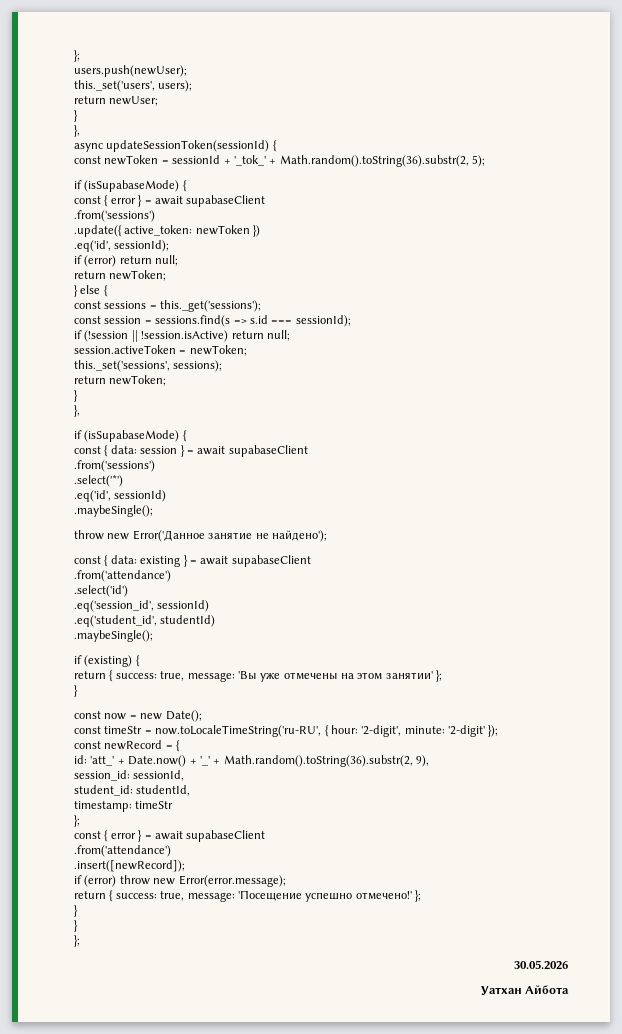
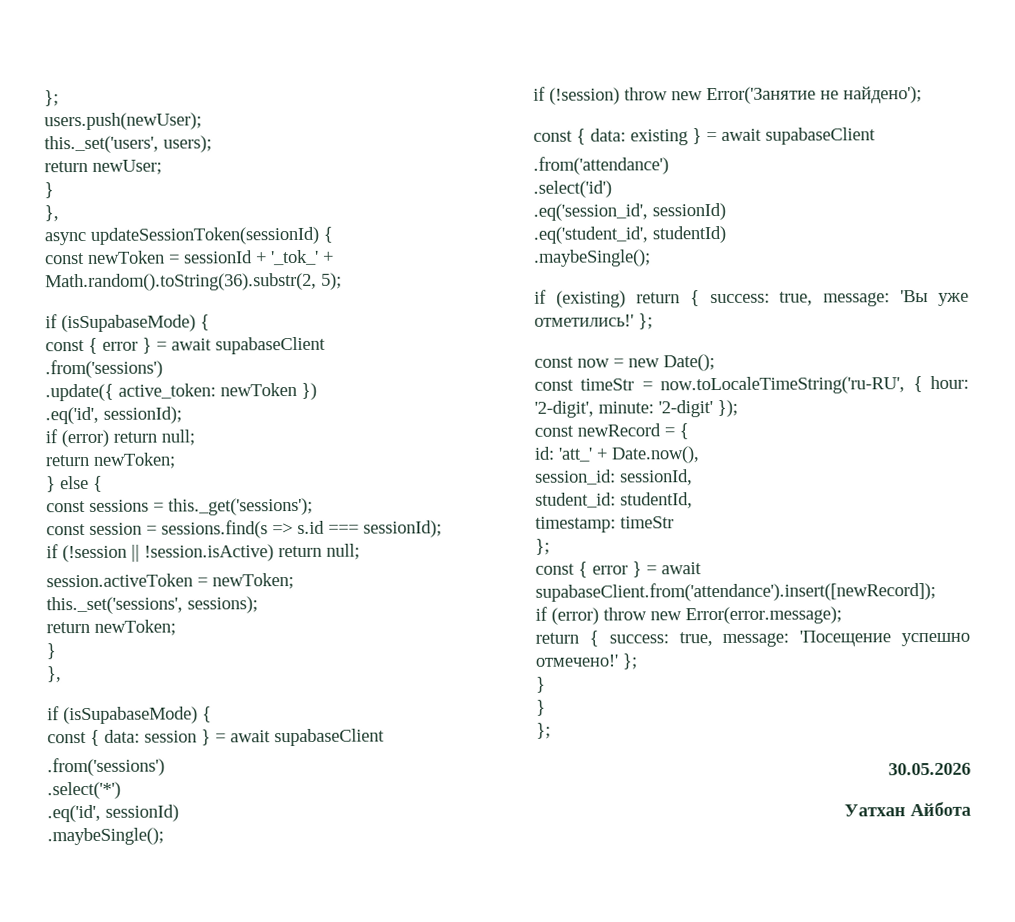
[74,530,253,542] throw new Error('Данное занятие -> [533,86,816,105] if (!session) throw new Error('Занятие
[135,655,140,667] { // -> (626, 299) none
[283,670,443,682] [74,685,78,697] отмечены на этом занятии' }; // } -> [534,313,653,330] отметились!' };
[128,755,429,767] Date.now() + '_' + Math.random().toString(36).substr(2, 9), -> [611,446,700,464] Date.now(),
[186,830,266,842] [74,845,171,857] [74,860,185,872] supabaseClient // .from('attendance') // .insert([newRecord]); -> [535,581,936,602] supabaseClient.from('attendance').insert([newRecord]);

